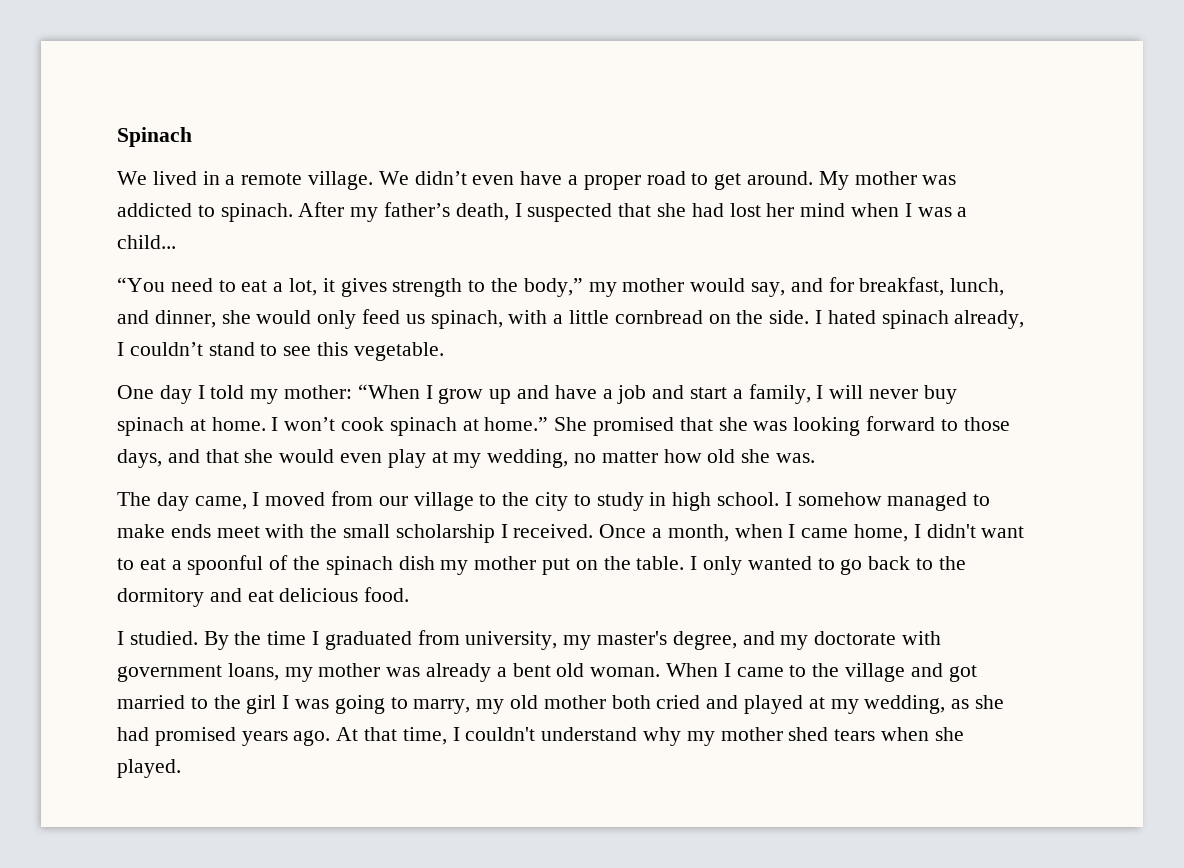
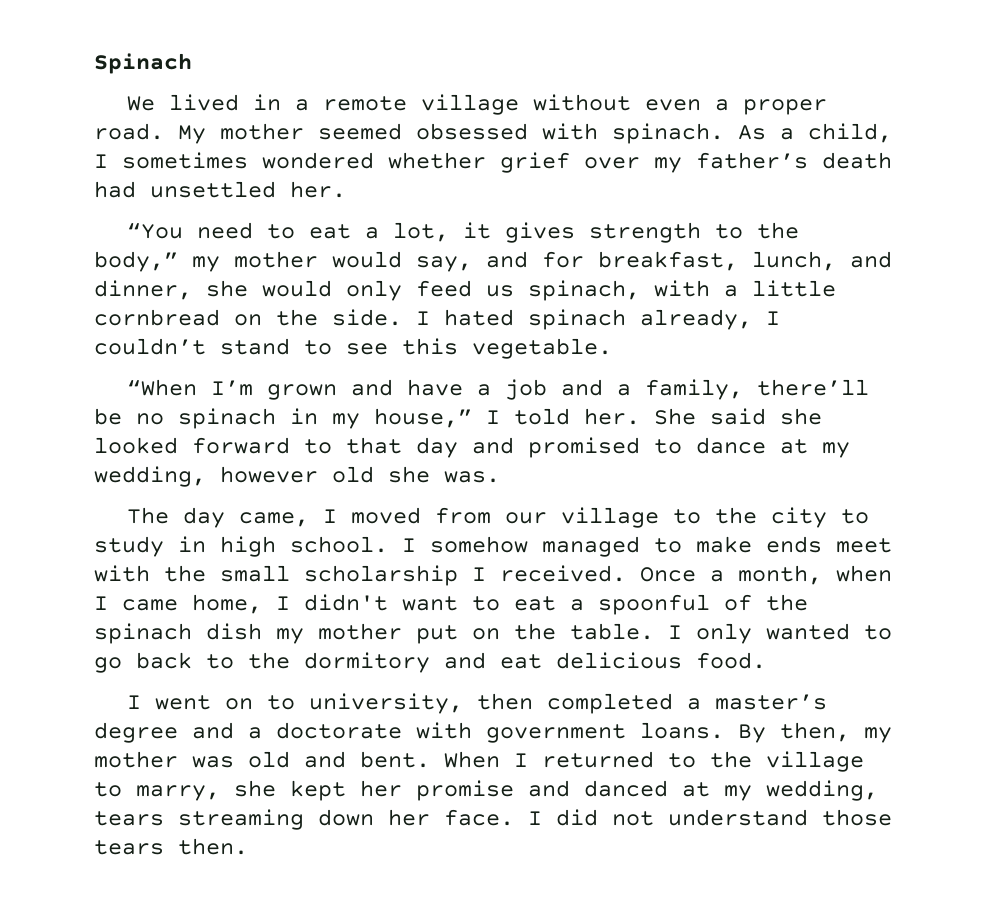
[308,171,957,190] [117,202,968,222] [117,235,176,249] village. We didn’t even have a proper road to get around. My mother was addicted to spinach. After my father’s death, I suspected that she had lost her mind when I was a child... -> [421,94,828,115] [94,123,892,144] [94,152,892,173] [94,181,346,198] village without even a proper road. My mother seemed obsessed with spinach. As a child, I sometimes wondered whether grief over my father’s death had unsettled her.
[117,384,512,404] One day I told my mother: “When I grow up -> [127,379,338,400] “When I’m grown
[690,387,728,399] start -> (604, 387) none
[816,385,957,404] [117,416,1010,436] [117,449,702,468] I will never buy spinach at home. I won’t cook spinach at home.” She promised that she was looking forward to those days, and that she would even play at my wedding, no matter how -> [757,379,870,396] [94,408,822,429] [94,437,850,458] [94,466,318,487] there’ll be no spinach in my house,” I told her. She said she looked forward to that day and promised to dance at my wedding, however
[129,630,942,650] [117,663,661,682] studied. By the time I graduated from university, my master's degree, and my doctorate with government loans, my mother was already a bent old woman. -> [155,693,828,714] [94,722,892,743] [94,751,430,768] went on to university, then completed a master’s degree and a doctorate with government loans. By then, my mother was old and bent.
[736,667,784,677] came -> [542,751,654,768] returned
[910,663,977,682] [117,695,1005,714] [117,727,964,746] [117,759,181,778] and got married to the girl I was going to marry, my old mother both cried and played at my wedding, as she had promised years ago. At that time, I couldn't understand why my mother shed tears when she played. -> [94,780,878,801] [94,809,892,830] [94,838,248,855] to marry, she kept her promise and danced at my wedding, tears streaming down her face. I did not understand those tears then.

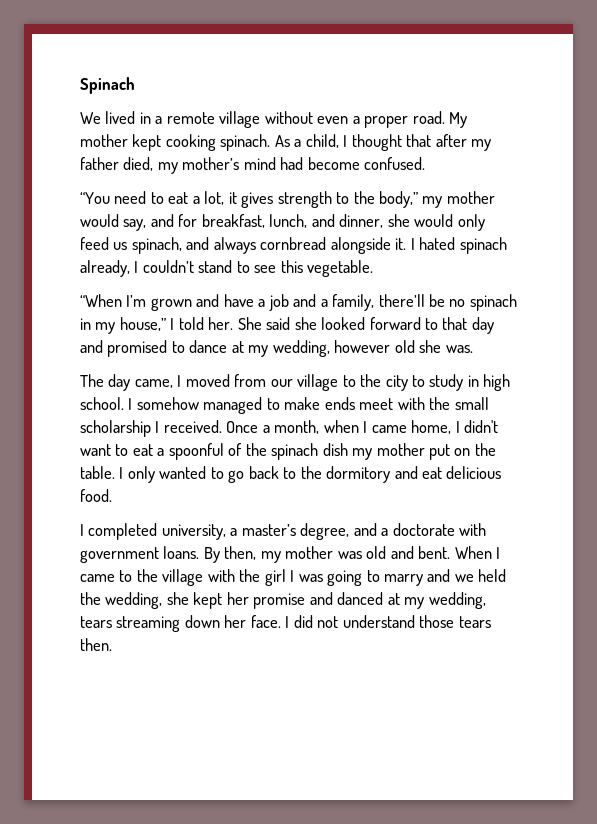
[318,123,598,140] seemed obsessed with -> [132,134,216,151] kept cooking
[122,152,892,173] [94,181,346,198] sometimes wondered whether grief over my father’s death had unsettled her. -> [351,134,492,151] [80,157,426,174] thought that after my father died, my mother’s mind had become confused.
[654,280,836,297] [94,309,402,326] with a little cornbread on the side. -> [186,237,407,254] and always cornbread alongside it.
[155,693,674,714] went on to university, then completed -> [88,523,226,540] completed university,
[94,722,178,743] degree -> [300,523,350,540] degree,
[542,751,654,768] returned -> [80,574,115,582] came
[94,782,220,801] to marry, -> [207,569,507,586] [80,592,163,609] with the girl I was going to marry and we held the wedding,

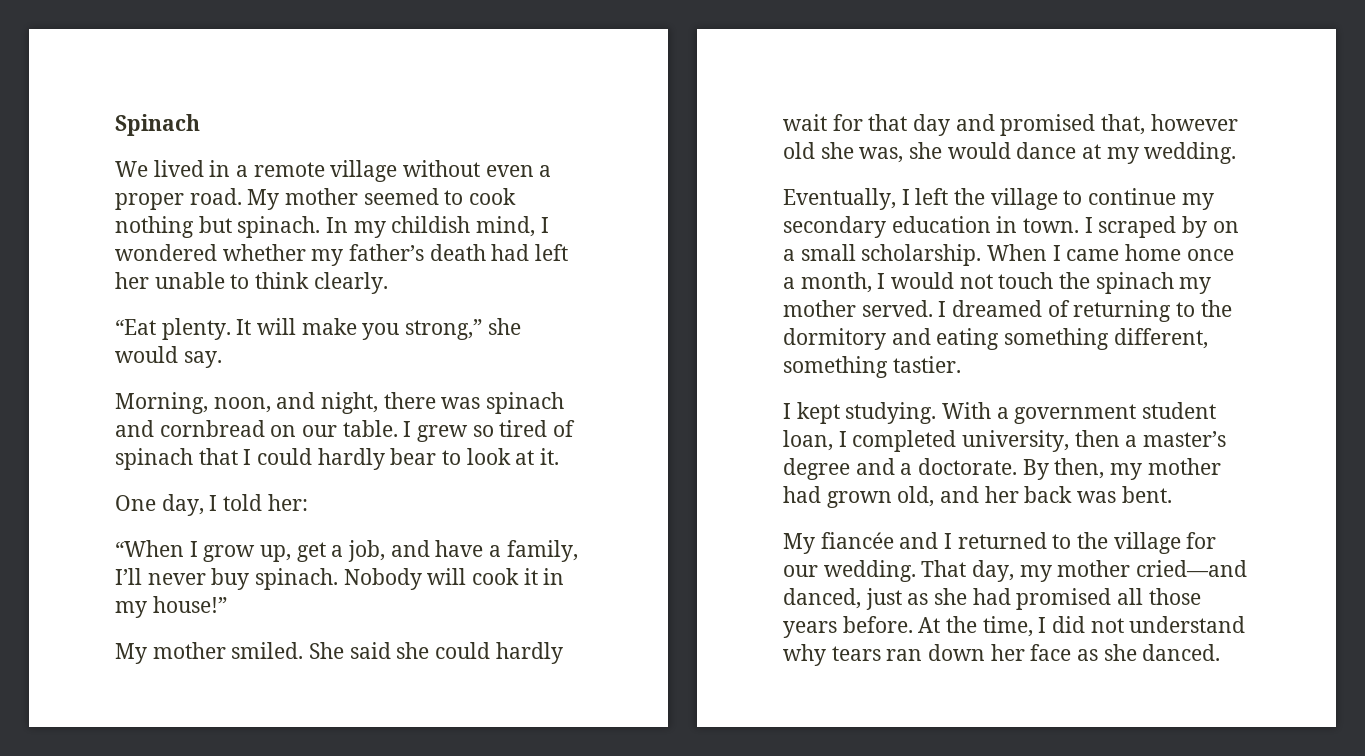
[132,134,492,151] [80,157,426,174] [80,191,495,208] [80,214,485,231] [80,237,507,254] [80,260,374,277] [80,294,517,311] [80,317,494,334] [80,340,473,357] [80,374,511,391] [80,397,489,414] [80,420,499,437] [80,443,243,460] kept cooking spinach. As a child, I thought that after my father died, my mother’s mind had become confused. // “You need to eat a lot, it gives strength to the body,” my mother would say, and for breakfast, lunch, and dinner, she would only feed us spinach, and always cornbread alongside it. I hated spinach already, I couldn’t stand to see this vegetable. // “When I’m grown and have a job and a family, there’ll be no spinach in my house,” I told her. She said she looked forward to that day and promised to dance at my wedding, however old she was. // The day came, I moved from our village to the city to study in high school. I somehow managed to make ends meet with the small scholarship I received. Once a month, when I came home, I didn't want to eat a spoonful of -> [363,188,517,205] [115,216,549,238] [115,244,569,266] [115,272,388,294] [115,318,521,340] [115,346,222,368] [115,392,565,414] [115,420,576,442] [115,448,560,470] [115,494,308,516] [115,540,578,562] [115,568,565,590] [115,596,227,618] [115,642,563,664] [783,114,1238,136] [783,142,1237,164] [783,188,1214,210] [783,216,1239,238] [783,244,1234,266] [783,272,1054,293] seemed to cook nothing but spinach. In my childish mind, I wondered whether my father’s death had left her unable to think clearly. // “Eat plenty. It will make you strong,” she would say. // Morning, noon, and night, there was spinach and cornbread on our table. I grew so tired of spinach that I could hardly bear to look at it. // One day, I told her: // “When I grow up, get a job, and have a family, I’ll never buy spinach. Nobody will cook it in my house!” // My mother smiled. She said she could hardly wait for that day and promised that, however old she was, she would dance at my wedding. // Eventually, I left the village to continue my secondary education in town. I scraped by on a small scholarship. When I came home once a month, I would not touch
[322,443,496,460] [80,466,502,483] [80,489,112,502] dish my mother put on the table. I only wanted to go back to the dormitory and eat delicious food. // -> [1179,277,1212,294] [783,300,1232,322] [783,328,1208,350] [783,356,961,378] [783,402,1217,424] [783,430,833,451] my mother served. I dreamed of returning to the dormitory and eating something different, something tastier. // I kept studying. With a government student loan,
(226, 532) none -> [1074,430,1120,447] then
[300,523,487,540] [80,546,501,563] [80,569,507,586] [80,592,486,609] [80,615,491,632] [80,638,112,651] degree, and a doctorate with government loans. By then, my mother was old and bent. When I came to the village with the girl I was going to marry and we held the wedding, she kept her promise and danced at my wedding, tears streaming down her face. I did not understand those tears then. -> [783,458,1221,480] [783,486,1172,508] [783,532,1217,554] [783,560,1248,582] [783,588,1201,610] [783,616,1246,638] [783,644,1221,666] degree and a doctorate. By then, my mother had grown old, and her back was bent. // My fiancée and I returned to the village for our wedding. That day, my mother cried—and danced, just as she had promised all those years before. At the time, I did not understand why tears ran down her face as she danced.

